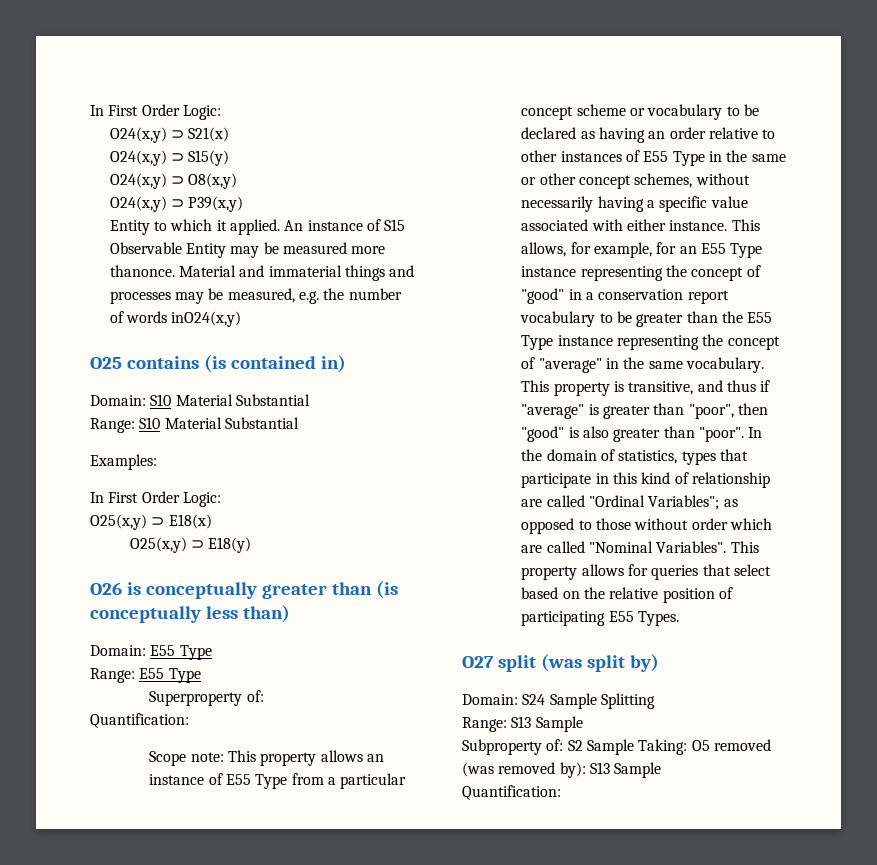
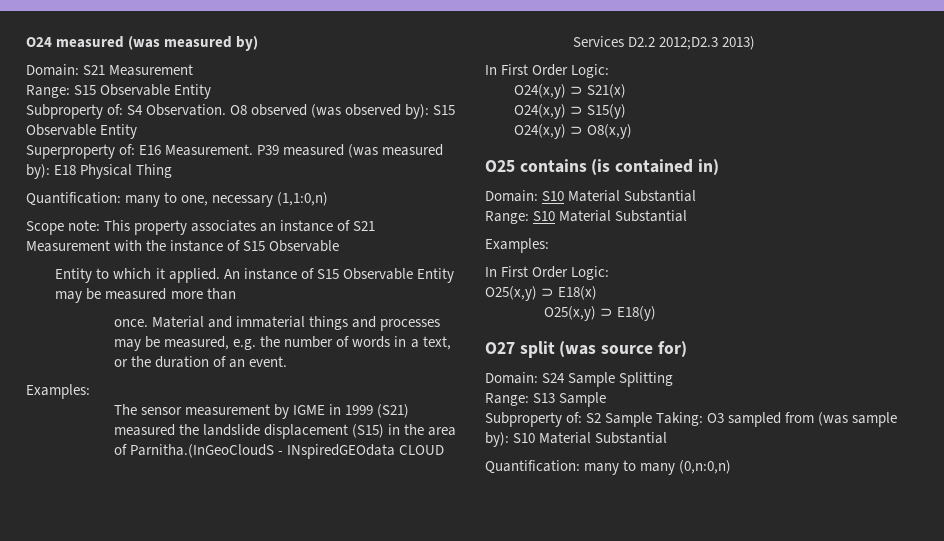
(90, 110) none -> [26,36,259,51] [26,64,194,76] [26,84,212,99] [26,104,456,119] [26,124,138,139] [26,144,444,159] [26,164,173,179] [26,192,329,207] [26,220,376,235] [26,240,340,252] [55,268,454,283] [55,288,236,303] [114,316,441,331] [114,336,451,351] [114,356,288,368] [26,384,90,399] [114,404,410,419] [114,424,457,439] [114,444,445,459] [573,36,756,50] O24 measured (was measured by) // Domain: S21 Measurement // Range: S15 Observable Entity // Subproperty of: S4 Observation. O8 observed (was observed by): S15 Observable Entity // Superproperty of: E16 Measurement. P39 measured (was measured by): E18 Physical Thing // Quantification: many to one, necessary (1,1:0,n) // Scope note: This property associates an instance of S21 Measurement with the instance of S15 Observable // Entity to which it applied. An instance of S15 Observable Entity may be measured more than // once. Material and immaterial things and processes may be measured, e.g. the number of words in a text, or the duration of an event. // Examples: // The sensor measurement by IGME in 1999 (S21) measured the landslide displacement (S15) in the area of Parnitha.(InGeoCloudS - INspiredGEOdata CLOUD Services D2.2 2012;D2.3 2013) //
[109,196,244,212] [109,219,406,235] [109,242,386,258] [109,265,415,281] [109,288,402,304] [109,311,242,327] // O24(x,y) ⊃ P39(x,y) // Entity to which it applied. An instance of S15 Observable Entity may be measured more thanonce. Material and immaterial things and processes may be measured, e.g. the number of words inO24(x,y) -> (633, 131) none
[90,581,398,599] [90,605,290,623] [90,645,212,660] [90,668,201,683] [149,690,264,706] [90,713,189,728] [149,750,385,766] [149,773,407,789] [521,104,760,120] [521,127,776,143] [521,150,786,166] [521,173,750,189] [521,196,748,212] [521,219,760,231] [521,242,763,258] [521,265,761,281] [521,288,729,304] [520,311,773,327] [521,334,780,350] [521,357,765,373] [521,380,771,396] [521,403,769,419] [521,426,763,442] [521,449,749,465] [521,472,771,488] [521,495,738,510] [521,518,773,534] [521,541,759,553] [521,564,772,580] [521,587,734,603] [521,611,680,626] // O26 is conceptually greater than (is conceptually less than) // Domain: E55 Type // Range: E55 Type // Superproperty of: // Quantification: // Scope note: This property allows an instance of E55 Type from a particular concept scheme or vocabulary to be declared as having an order relative to other instances of E55 Type in the same or other concept schemes, without necessarily having a specific value associated with either instance. This allows, for example, for an E55 Type instance representing the concept of "good" in a conservation report vocabulary to be greater than the E55 Type instance representing the concept of "average" in the same vocabulary. This property is transitive, and thus if "average" is greater than "poor", then "good" is also greater than "poor". In the domain of statistics, types that participate in this kind of relationship are called "Ordinal Variables"; as opposed to those without order which are called "Nominal Variables". This property allows for queries that select based on the relative position of participating E55 Types. -> (656, 313) none
[586,654,659,672] split by) -> [601,341,687,357] source for)
[691,739,771,751] [462,762,662,778] [462,785,561,800] O5 removed (was removed by): S13 Sample // Quantification: -> [707,412,898,427] [485,432,668,447] [485,460,732,475] O3 sampled from (was sample by): S10 Material Substantial // Quantification: many to many (0,n:0,n)

